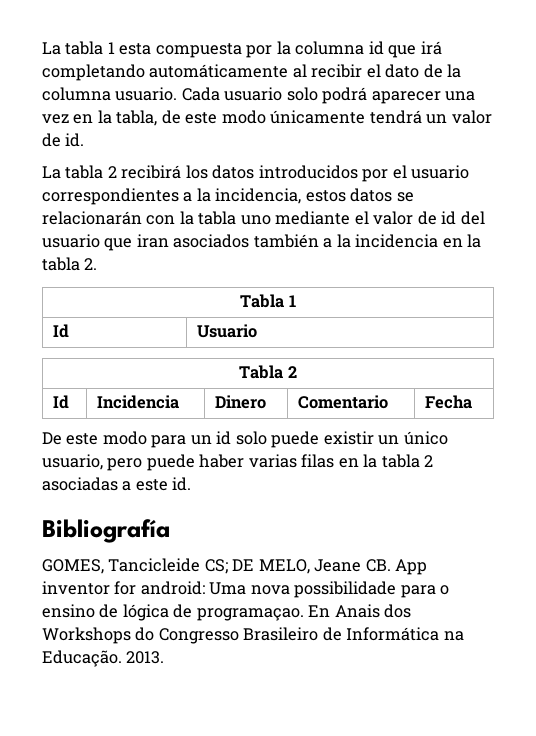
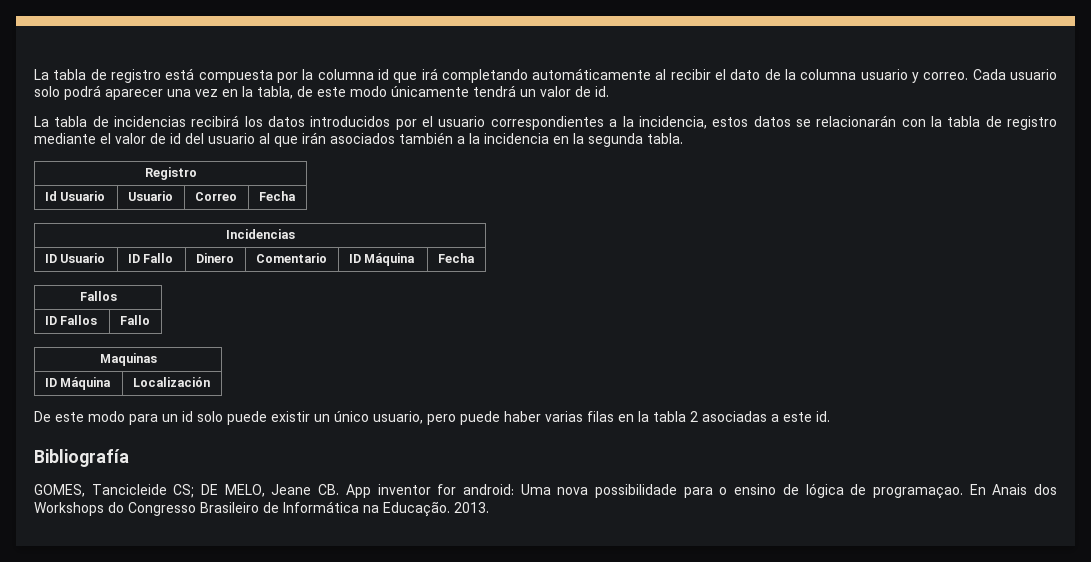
[42,41,152,55] La tabla 1 esta -> [34,68,195,83] La tabla de registro está
[115,87,178,101] usuario. -> [860,69,969,83] usuario y correo.
[107,166,117,178] 2 -> [92,116,187,127] de incidencias
[240,215,271,225] uno -> [985,116,1057,130] de registro
[104,234,169,251] que iran -> [259,132,326,147] al que irán
[42,257,98,271] [240,294,296,308] [53,324,70,338] [197,324,258,338] [239,365,297,379] [53,395,70,409] [97,395,180,409] tabla 2. // Tabla 1 // Id | Usuario // Tabla 2 // Id | Incidencia -> [588,133,683,147] [144,167,197,180] [44,191,105,201] [127,191,173,201] [194,192,237,201] [258,191,296,201] [225,229,295,239] [44,253,105,263] [127,253,173,263] segunda tabla. // Registro // Id Usuario | Usuario | Correo | Fecha // Incidencias // ID Usuario | ID Fallo
[425,395,473,409] | Fecha -> [348,253,415,266] [437,253,475,263] [79,291,117,301] [44,315,97,325] [119,315,150,325] [99,353,157,366] [44,377,111,390] [132,377,210,387] | ID Máquina | Fecha // Fallos // ID Fallos | Fallo // Maquinas // ID Máquina | Localización

